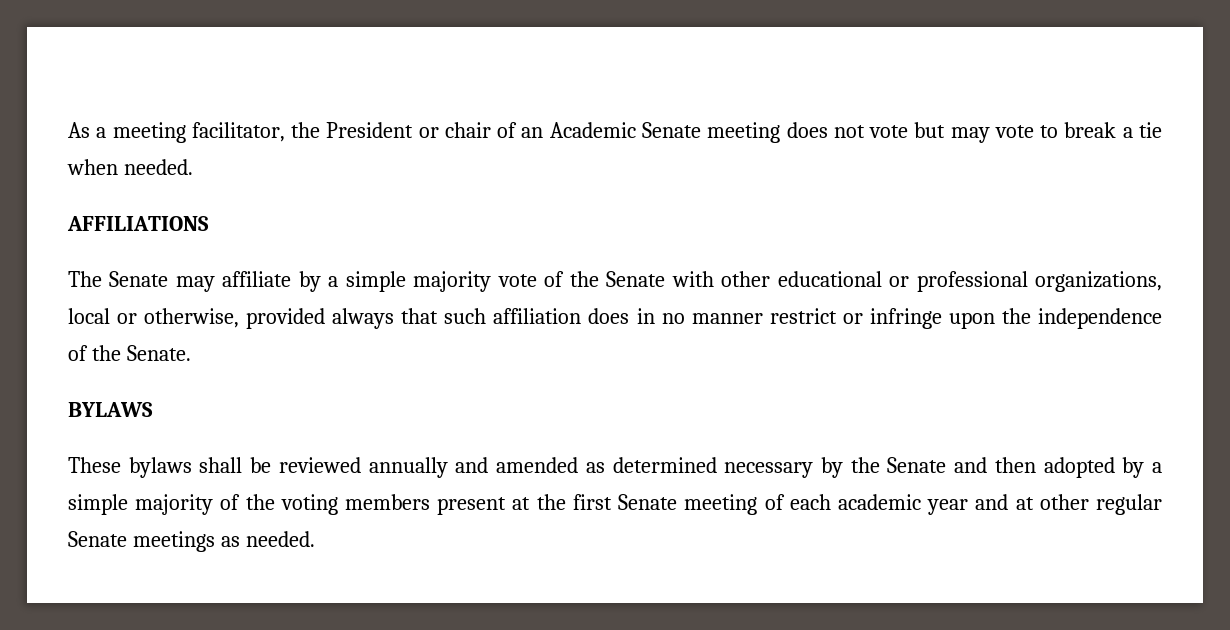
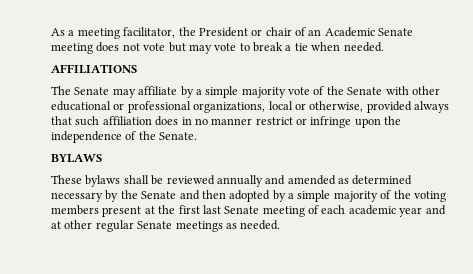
(612, 502) none -> [202,205,221,214] last

